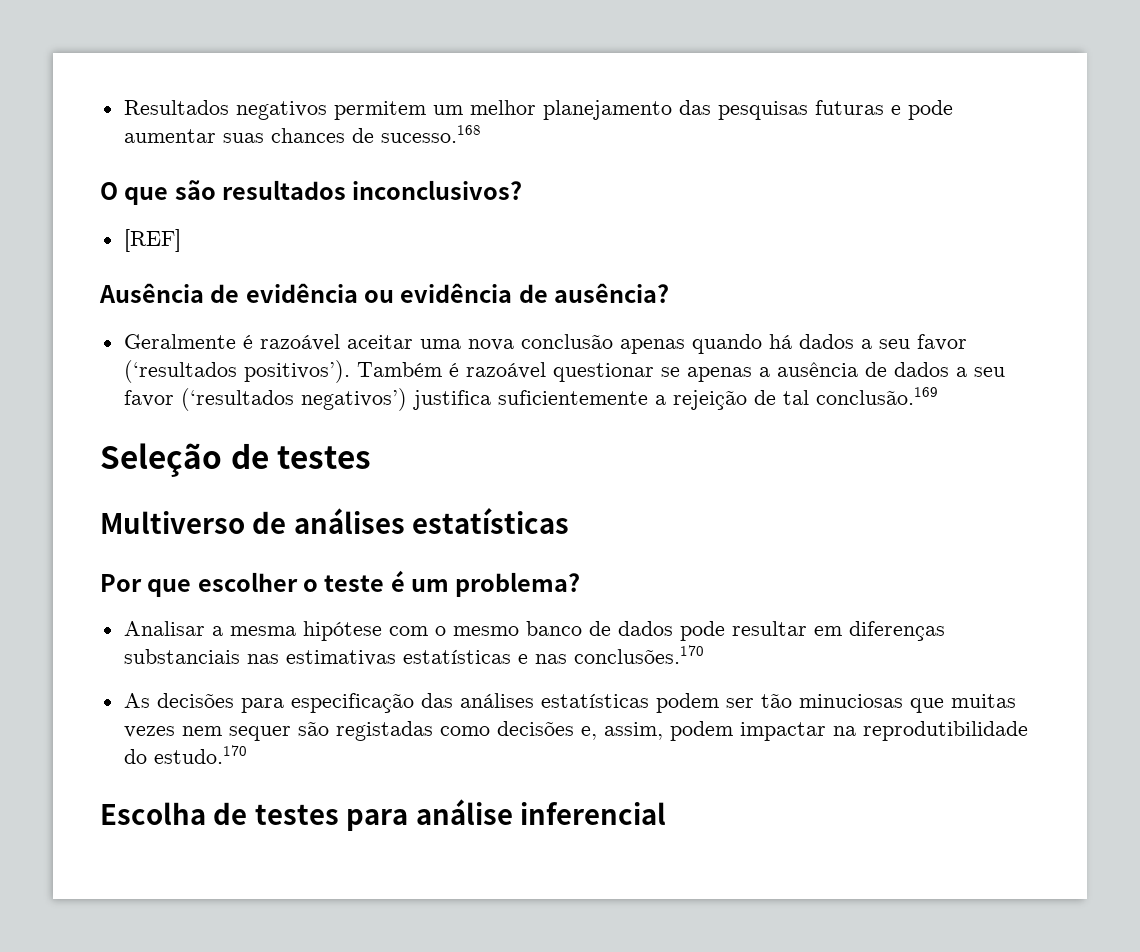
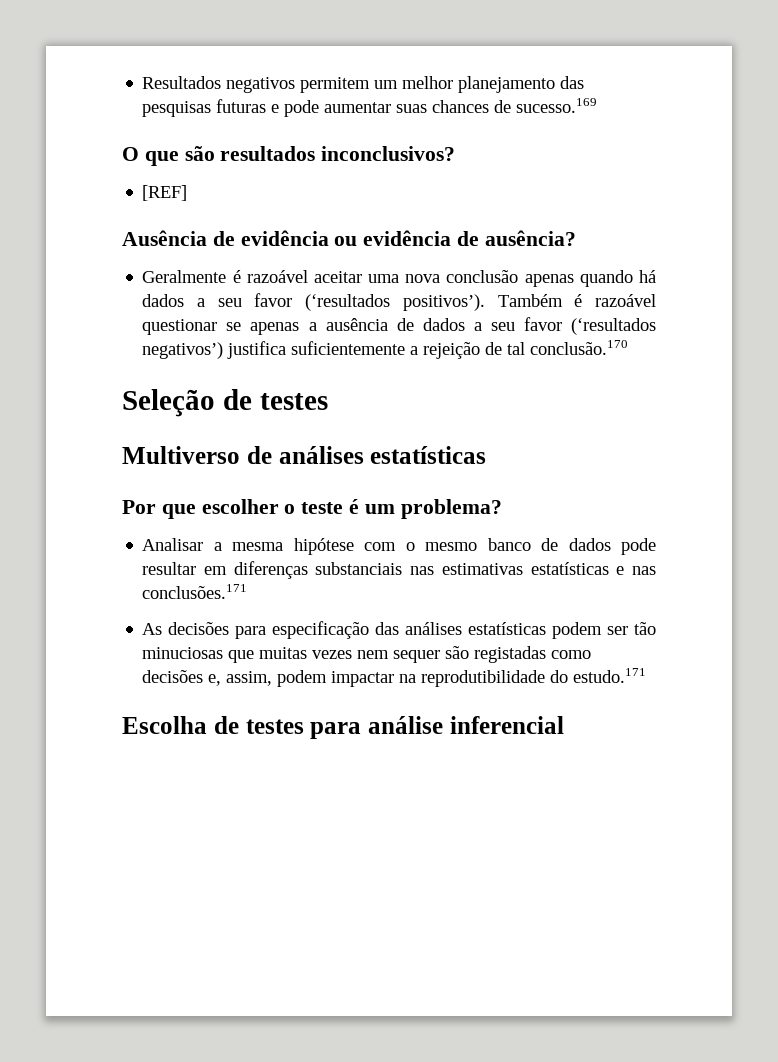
[380,125,481,143] sucesso.168 -> [516,98,598,113] sucesso.169
[815,387,938,405] conclusão.169 -> [530,340,629,355] conclusão.170
[573,645,704,664] conclusões.170 -> [142,584,248,599] conclusões.171
[153,745,247,764] estudo.170 -> [573,668,647,683] estudo.171

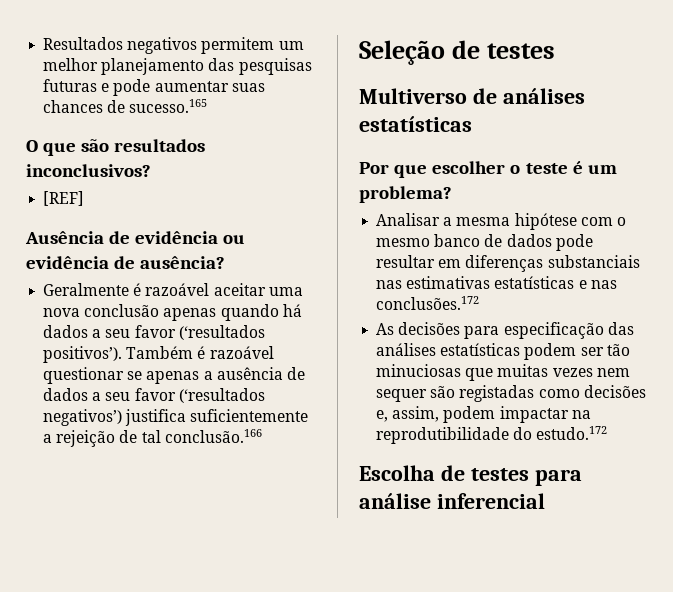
[516,98,598,113] sucesso.169 -> [129,99,208,113] sucesso.165
[530,340,629,355] conclusão.170 -> [164,429,262,443] conclusão.166
[142,584,248,599] conclusões.171 -> [376,296,480,310] conclusões.172
[573,668,647,683] estudo.171 -> [536,426,608,440] estudo.172

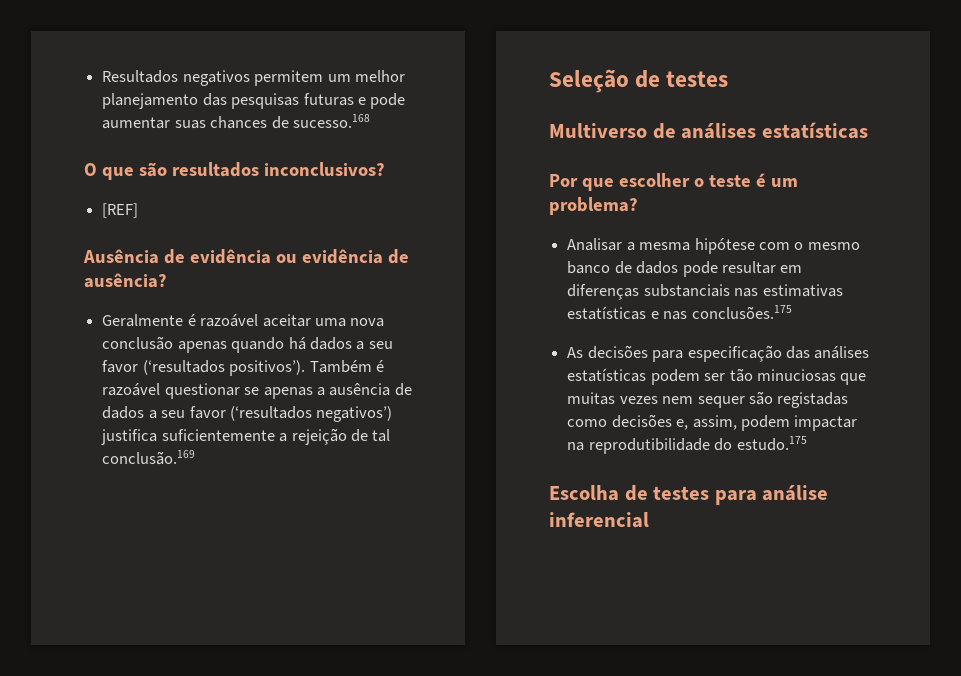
[129,99,208,113] sucesso.165 -> [292,114,370,128] sucesso.168
[164,429,262,443] conclusão.166 -> [102,450,196,465] conclusão.169
[376,296,480,310] conclusões.172 -> [691,305,792,319] conclusões.175
[536,426,608,440] estudo.172 -> [736,436,807,451] estudo.175

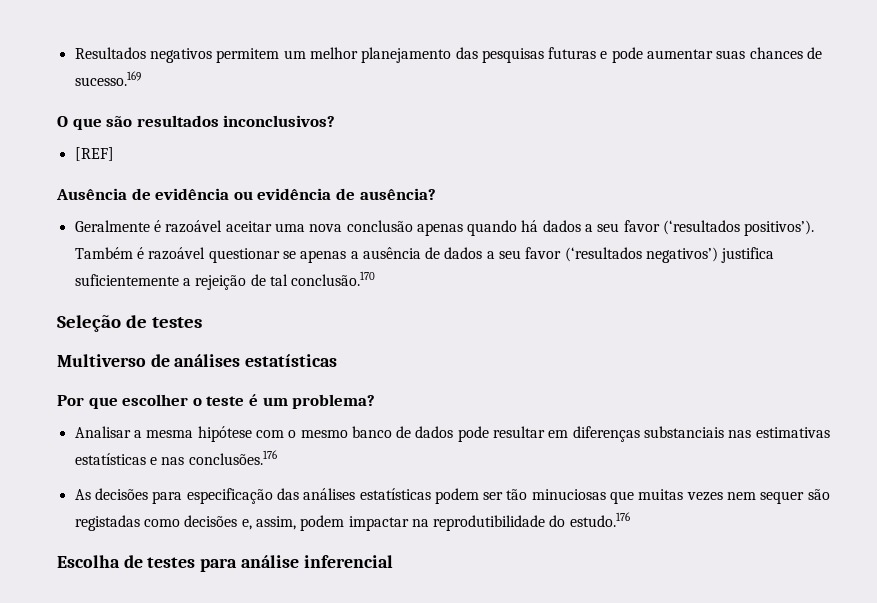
[292,114,370,128] sucesso.168 -> [74,71,141,86] sucesso.169
[102,450,196,465] conclusão.169 -> [291,271,376,286] conclusão.170
[691,305,792,319] conclusões.175 -> [188,450,277,465] conclusões.176
[736,436,807,451] estudo.175 -> [569,512,630,527] estudo.176

